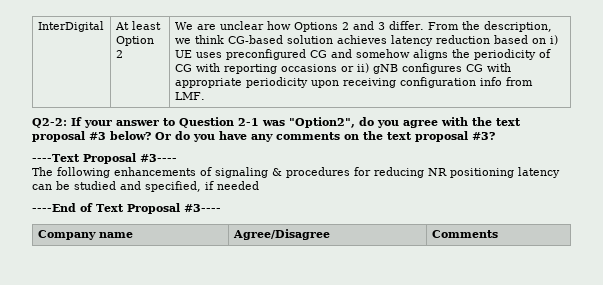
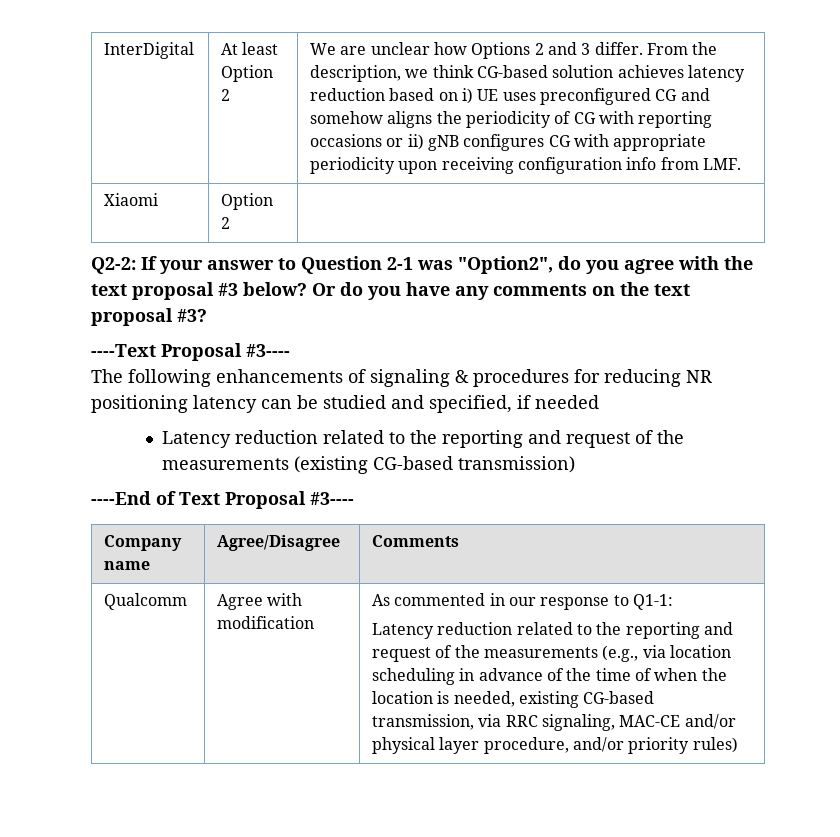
(205, 96) none -> [104,193,159,206] [221,193,274,210] [221,217,231,229] // Xiaomi | Option 2 |
(259, 185) none -> [161,430,684,448] [161,456,575,474] // Latency reduction related to the reporting and request of the measurements (existing CG-based transmission)
(498, 234) none -> [104,593,188,610] [217,593,303,610] [217,616,315,629] [372,593,673,610] [372,622,733,639] [372,645,731,662] [372,668,727,685] [372,691,655,708] [372,714,736,731] [372,737,738,754] // Qualcomm | Agree with modification | As commented in our response to Q1-1: // Latency reduction related to the reporting and request of the measurements (e.g., via location scheduling in advance of the time of when the location is needed, existing CG-based transmission, via RRC signaling, MAC-CE and/or physical layer procedure, and/or priority rules)

